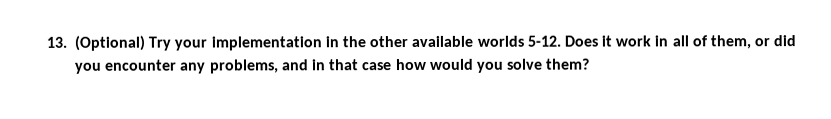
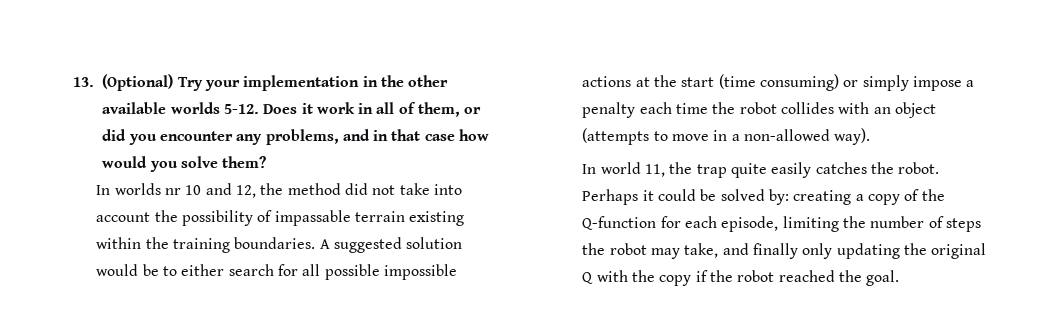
(591, 64) none -> [96,183,462,198] [96,210,465,226] [96,237,463,253] [96,264,457,280] [582,74,975,91] [582,102,936,118] [582,128,871,145] [582,162,940,178] [582,189,945,205] [582,216,981,232] [582,243,987,259] [582,270,900,286] // In worlds nr 10 and 12, the method did not take into account the possibility of impassable terrain existing within the training boundaries. A suggested solution would be to either search for all possible impossible actions at the start (time consuming) or simply impose a penalty each time the robot collides with an object (attempts to move in a non-allowed way). // In world 11, the trap quite easily catches the robot. Perhaps it could be solved by: creating a copy of the Q-function for each episode, limiting the number of steps the robot may take, and finally only updating the original Q with the copy if the robot reached the goal.

